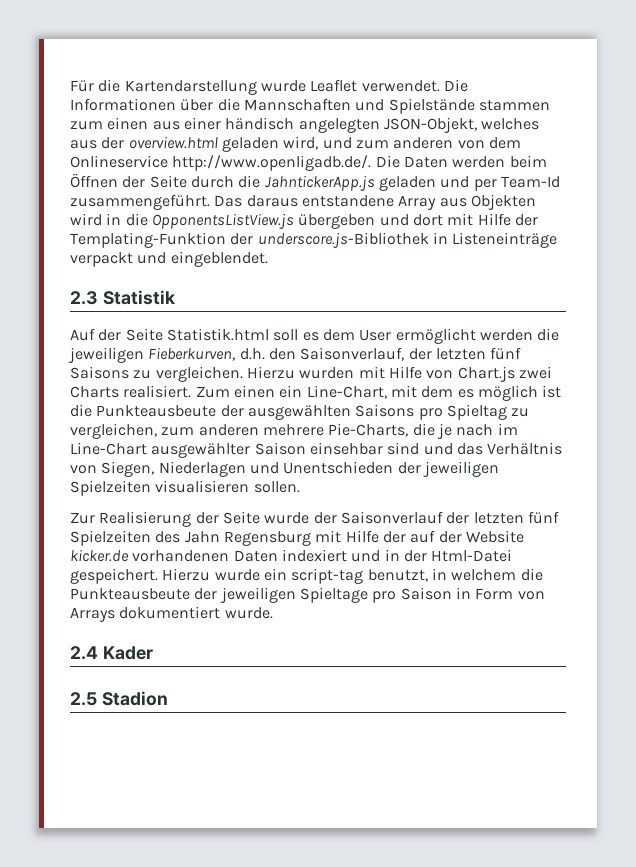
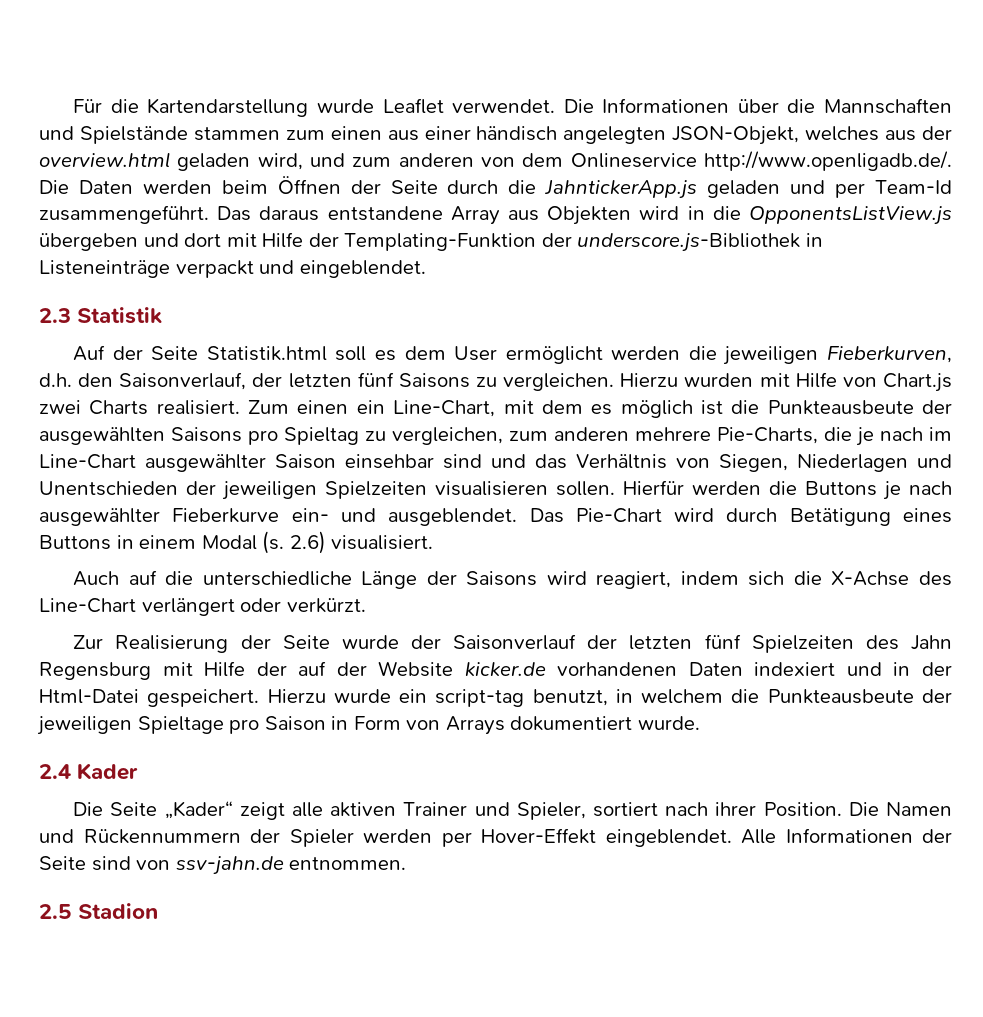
(300, 487) none -> [623,480,952,500] [39,508,952,526] [39,531,434,554] [73,570,952,589] [39,598,366,616] Hierfür werden die Buttons je nach ausgewählter Fieberkurve ein- und ausgeblendet. Das Pie-Chart wird durch Betätigung eines Buttons in einem Modal (s. 2.6) visualisiert. // Auch auf die unterschiedliche Länge der Saisons wird reagiert, indem sich die X-Achse des Line-Chart verlängert oder verkürzt.
(153, 653) none -> [73,801,952,820] [39,828,952,847] [39,856,407,875] // Die Seite „Kader“ zeigt alle aktiven Trainer und Spieler, sortiert nach ihrer Position. Die Namen und Rückennummern der Spieler werden per Hover-Effekt eingeblendet. Alle Informationen der Seite sind von ssv-jahn.de entnommen.

